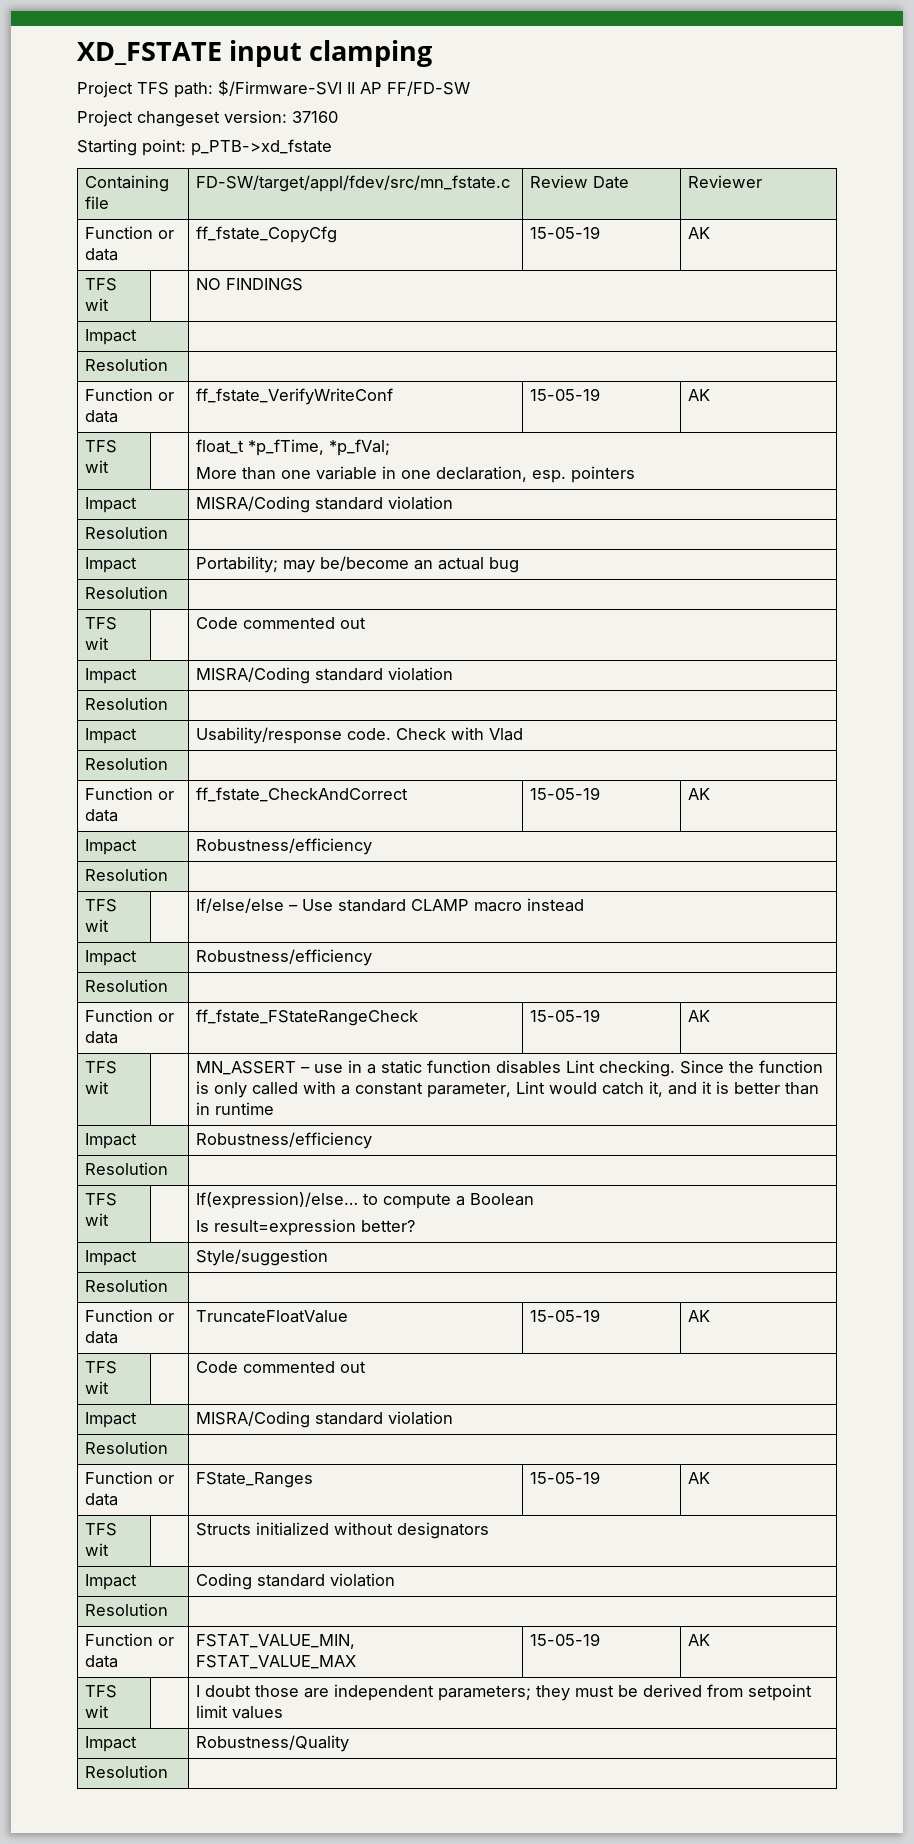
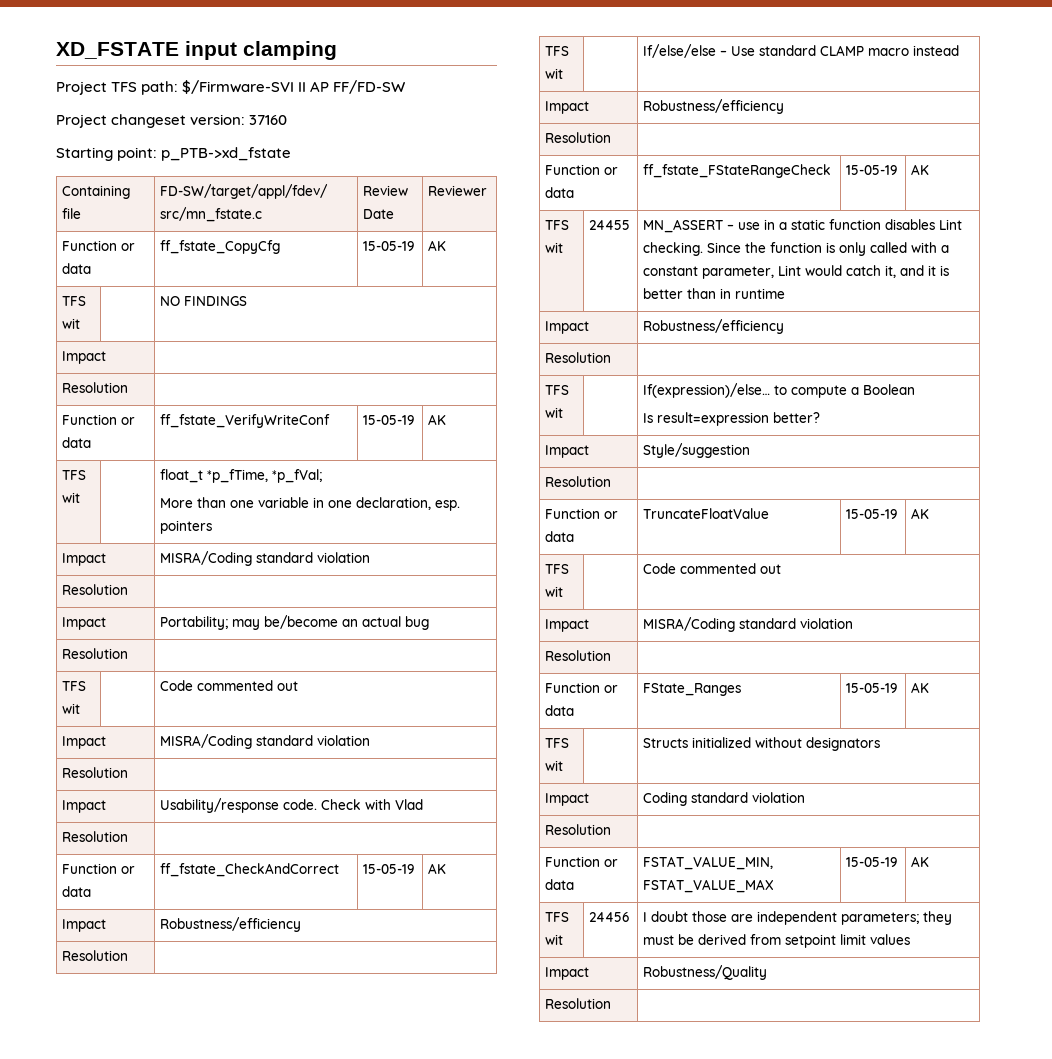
(109, 1087) none -> [589,220,631,230] 24455
(109, 1711) none -> [589,912,630,922] 24456

